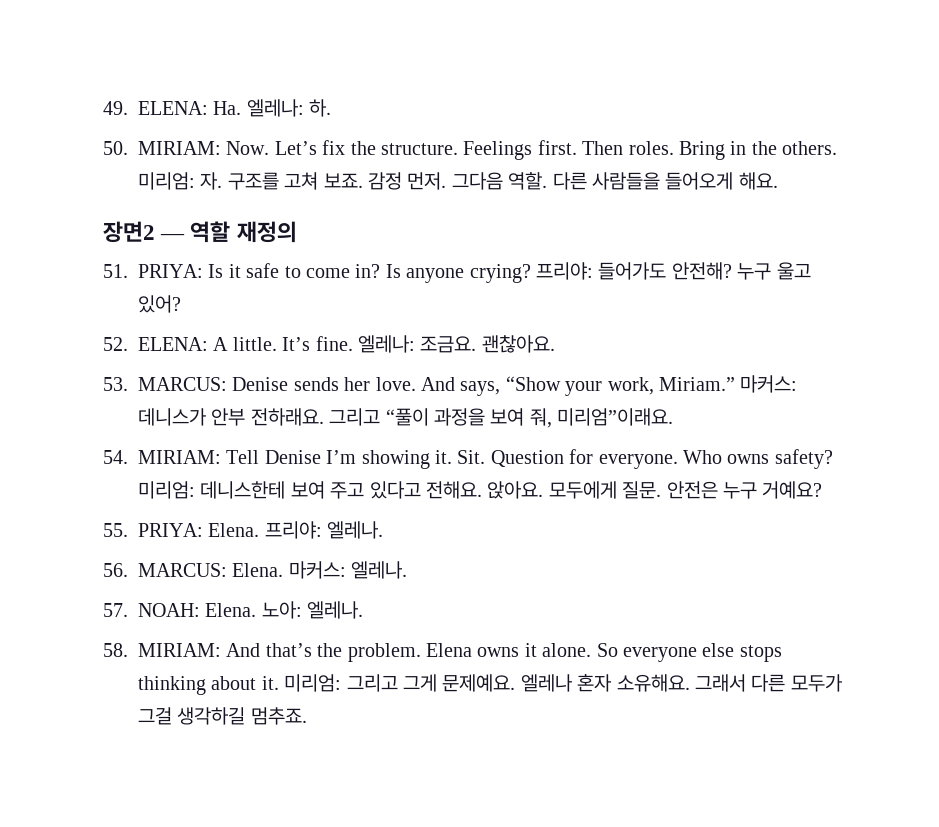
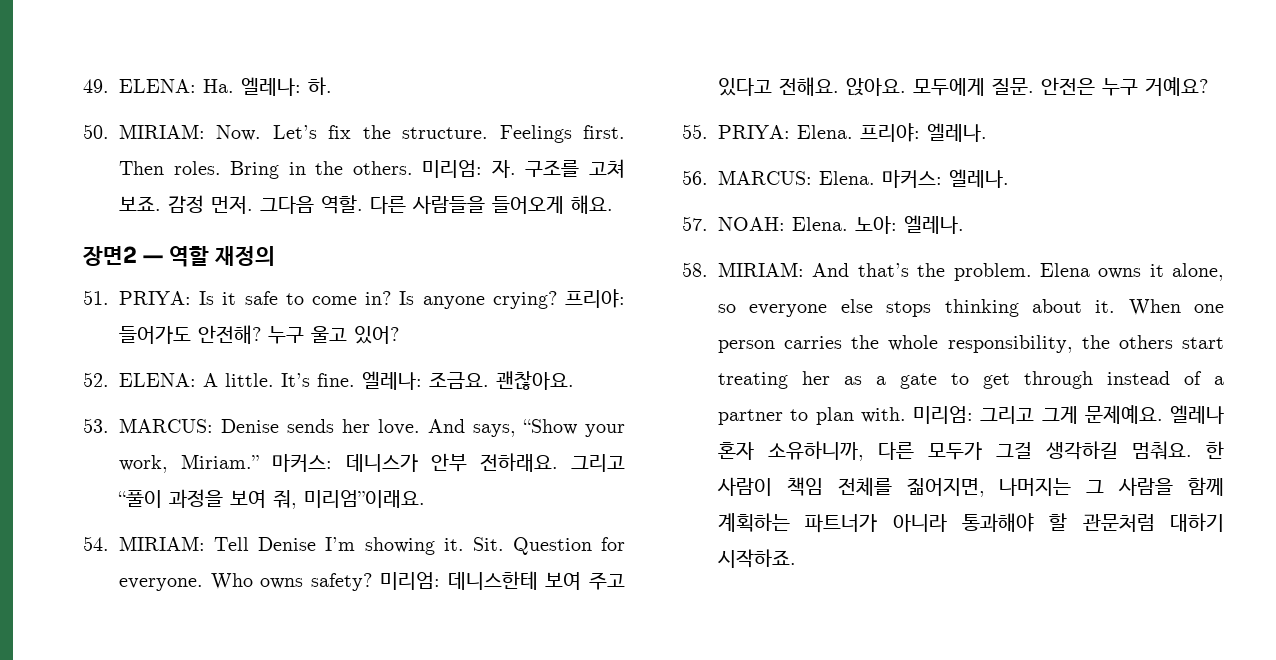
[542,643,618,657] alone. So -> [1172,263,1224,281] [718,304,736,313] alone, so
(279, 683) none -> [1128,299,1224,316] [718,335,1224,353] [718,371,1224,389] [718,407,906,425] When one person carries the whole responsibility, the others start treating her as a gate to get through instead of a partner to plan with.
[616,674,746,692] 소유해요. 그래서 -> [768,441,864,461] 소유하니까,
[250,707,307,725] 멈추죠. -> [1132,441,1224,460] [717,477,1224,497] [718,513,1224,533] [718,549,796,568] 멈춰요. 한 사람이 책임 전체를 짊어지면, 나머지는 그 사람을 함께 계획하는 파트너가 아니라 통과해야 할 관문처럼 대하기 시작하죠.

